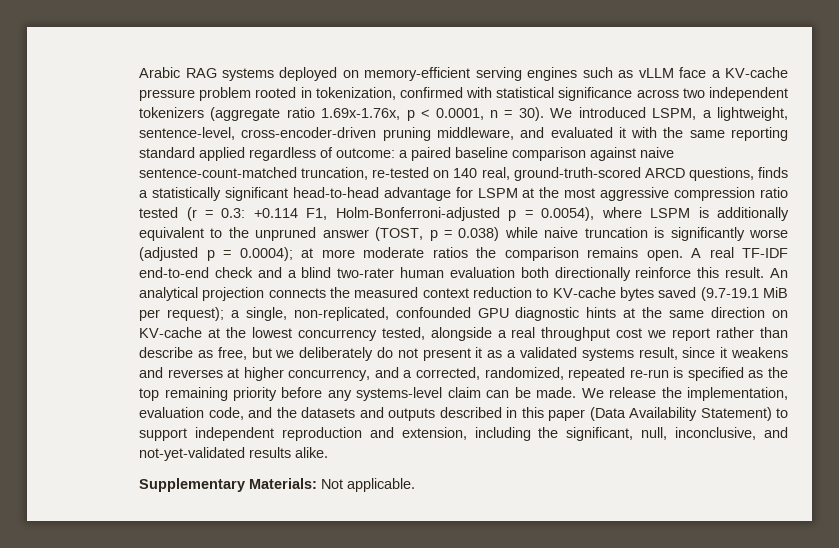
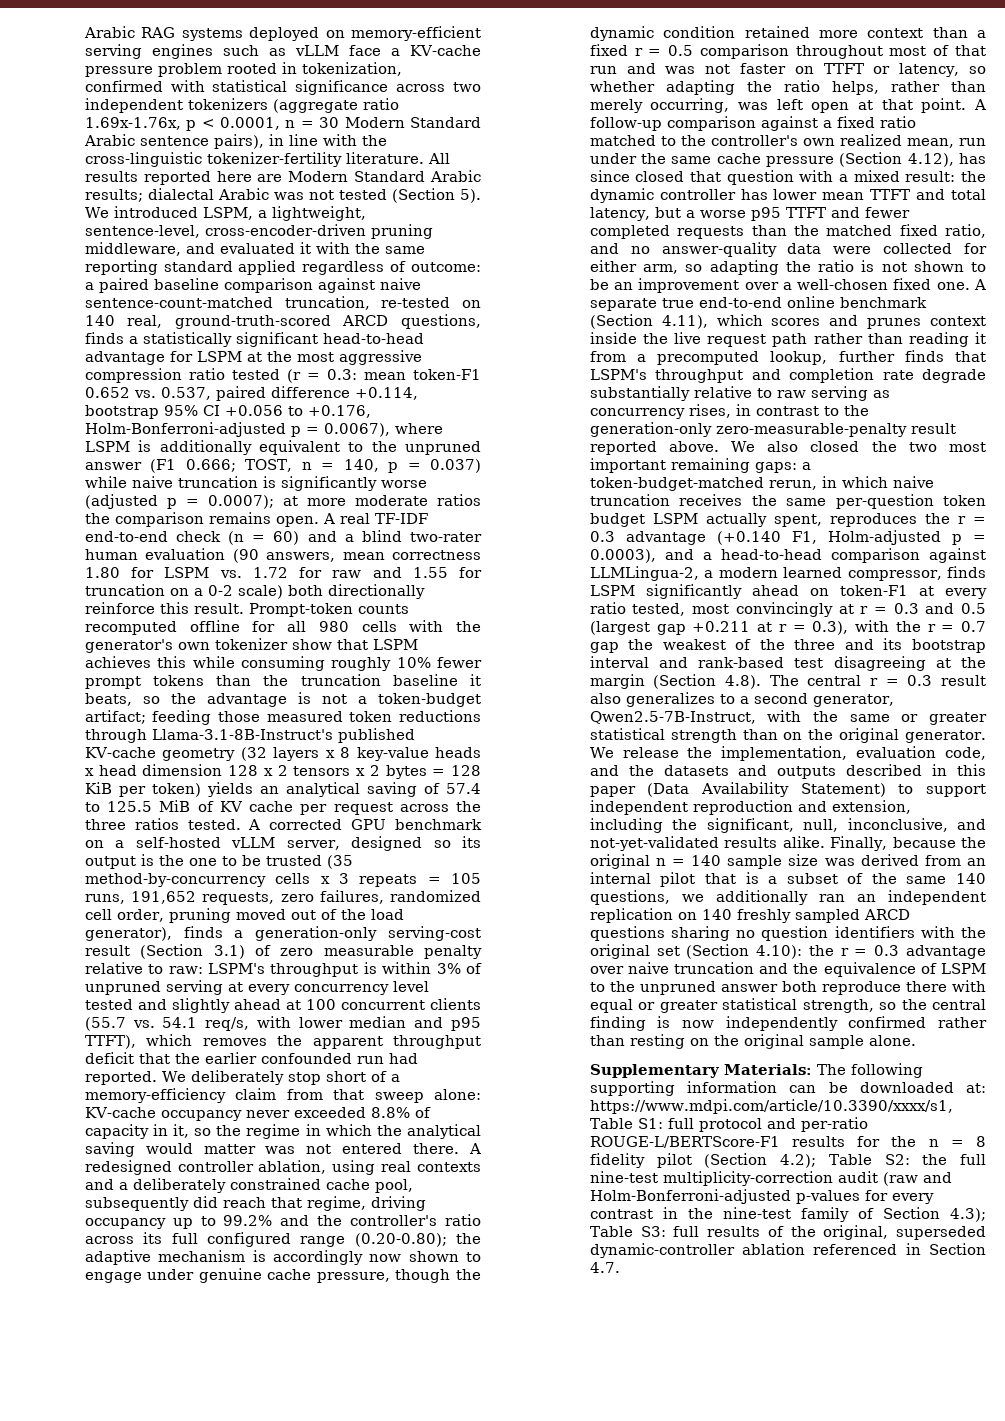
[518,107,544,121] 30). -> [319,117,482,128] [83,134,387,149] [84,152,450,167] [84,170,481,185] [84,188,482,203] 30 Modern Standard Arabic sentence pairs), in line with the cross-linguistic tokenizer-fertility literature. All results reported here are Modern Standard Arabic results; dialectal Arabic was not tested (Section 5).
[253,208,328,220] +0.114 F1, -> [363,369,482,380] [84,386,418,401] [84,405,371,419] mean token-F1 0.652 vs. 0.537, paired difference +0.114, bootstrap 95% CI +0.056 to +0.176,
[541,207,595,221] 0.0054), -> [323,423,390,437] 0.0067),
[375,227,500,241] (TOST, p = 0.038) -> [150,459,482,473] (F1 0.666; TOST, n = 140, p = 0.037)
[239,247,293,261] 0.0004); -> [207,495,274,509] 0.0007);
(253, 272) none -> [228,531,300,545] (n = 60)
(515, 272) none -> [232,549,481,563] [84,567,482,578] [84,584,283,599] (90 answers, mean correctness 1.80 for LSPM vs. 1.72 for raw and 1.55 for truncation on a 0-2 scale)
[770,268,788,278] [139,287,789,301] [139,307,789,321] [139,327,789,341] [139,347,788,361] [139,367,788,381] [139,387,577,401] An analytical projection connects the measured context reduction to KV-cache bytes saved (9.7-19.1 MiB per request); a single, non-replicated, confounded GPU diagnostic hints at the same direction on KV-cache at the lowest concurrency tested, alongside a real throughput cost we report rather than describe as free, but we deliberately do not present it as a validated systems result, since it weakens and reverses at higher concurrency, and a corrected, randomized, repeated re-run is specified as the top remaining priority before any systems-level claim can be made. -> [248,603,409,617] [84,620,482,635] [84,638,418,653] [84,656,482,671] [84,674,481,689] [84,692,482,707] [84,710,481,725] [84,728,415,743] [84,747,481,761] [84,764,482,779] [84,782,482,797] [84,800,481,815] [84,818,482,830] [84,836,481,851] [84,854,353,869] [84,873,481,887] [84,890,481,905] [84,908,404,923] [84,926,482,941] [84,944,482,959] [84,962,483,977] [84,980,429,995] [84,998,482,1013] [84,1016,482,1031] [84,1034,481,1049] [84,1052,418,1064] [84,1070,400,1085] [84,1088,481,1103] [84,1107,431,1121] [84,1124,482,1139] [84,1142,481,1157] [84,1160,482,1175] [84,1178,413,1193] [84,1196,426,1211] [84,1214,481,1229] [84,1232,481,1247] [84,1250,481,1265] [84,1268,482,1283] [589,26,986,41] [589,44,987,59] [589,63,986,77] [589,80,986,95] [589,98,987,113] [589,116,916,131] [589,134,987,148] [589,152,986,167] [589,170,987,185] [589,188,986,203] [589,207,910,221] [589,224,986,239] [589,242,987,257] [589,260,986,275] [589,278,987,293] [589,296,927,311] [589,314,986,329] [589,332,987,347] [589,350,986,365] [589,368,986,383] [589,386,890,401] [589,404,869,419] [589,422,956,437] [589,441,986,455] [589,458,811,473] [589,476,934,491] [589,494,986,509] [589,513,987,527] [589,530,987,545] [589,548,987,563] [589,566,986,581] [589,584,988,599] [589,602,986,617] [589,620,987,635] [589,638,987,653] [589,656,986,671] [589,674,987,689] [589,692,894,707] [589,710,987,725] [589,728,987,743] Prompt-token counts recomputed offline for all 980 cells with the generator's own tokenizer show that LSPM achieves this while consuming roughly 10% fewer prompt tokens than the truncation baseline it beats, so the advantage is not a token-budget artifact; feeding those measured token reductions through Llama-3.1-8B-Instruct's published KV-cache geometry (32 layers x 8 key-value heads x head dimension 128 x 2 tensors x 2 bytes = 128 KiB per token) yields an analytical saving of 57.4 to 125.5 MiB of KV cache per request across the three ratios tested. A corrected GPU benchmark on a self-hosted vLLM server, designed so its output is the one to be trusted (35 method-by-concurrency cells x 3 repeats = 105 runs, 191,652 requests, zero failures, randomized cell order, pruning moved out of the load generator), finds a generation-only serving-cost result (Section 3.1) of zero measurable penalty relative to raw: LSPM's throughput is within 3% of unpruned serving at every concurrency level tested and slightly ahead at 100 concurrent clients (55.7 vs. 54.1 req/s, with lower median and p95 TTFT), which removes the apparent throughput deficit that the earlier confounded run had reported. We deliberately stop short of a memory-efficiency claim from that sweep alone: KV-cache occupancy never exceeded 8.8% of capacity in it, so the regime in which the analytical saving would matter was not entered there. A redesigned controller ablation, using real contexts and a deliberately constrained cache pool, subsequently did reach that regime, driving occupancy up to 99.2% and the controller's ratio across its full configured range (0.20-0.80); the adaptive mechanism is accordingly now shown to engage under genuine cache pressure, though the dynamic condition retained more context than a fixed r = 0.5 comparison throughout most of that run and was not faster on TTFT or latency, so whether adapting the ratio helps, rather than merely occurring, was left open at that point. A follow-up comparison against a fixed ratio matched to the controller's own realized mean, run under the same cache pressure (Section 4.12), has since closed that question with a mixed result: the dynamic controller has lower mean TTFT and total latency, but a worse p95 TTFT and fewer completed requests than the matched fixed ratio, and no answer-quality data were collected for either arm, so adapting the ratio is not shown to be an improvement over a well-chosen fixed one. A separate true end-to-end online benchmark (Section 4.11), which scores and prunes context inside the live request path rather than reading it from a precomputed lookup, further finds that LSPM's throughput and completion rate degrade substantially relative to raw serving as concurrency rises, in contrast to the generation-only zero-measurable-penalty result reported above. We also closed the two most important remaining gaps: a token-budget-matched rerun, in which naive truncation receives the same per-question token budget LSPM actually spent, reproduces the r = 0.3 advantage (+0.140 F1, Holm-adjusted p = 0.0003), and a head-to-head comparison against LLMLingua-2, a modern learned compressor, finds LSPM significantly ahead on token-F1 at every ratio tested, most convincingly at r = 0.3 and 0.5 (largest gap +0.211 at r = 0.3), with the r = 0.7 gap the weakest of the three and its bootstrap interval and rank-based test disagreeing at the margin (Section 4.8). The central r = 0.3 result also generalizes to a second generator, Qwen2.5-7B-Instruct, with the same or greater statistical strength than on the original generator.
[139,478,416,492] // Supplementary Materials: Not applicable. -> [830,836,986,851] [589,854,986,869] [589,872,986,887] [589,890,986,905] [589,908,910,923] [589,926,986,941] [589,944,987,959] [589,962,986,977] [589,980,986,995] [589,998,987,1013] [589,1016,987,1031] [589,1034,916,1049] [589,1063,923,1078] [589,1081,986,1096] [589,1099,953,1114] [589,1117,868,1132] [589,1136,986,1148] [589,1153,986,1168] [589,1171,952,1186] [589,1189,934,1204] [589,1207,987,1222] [589,1225,986,1240] [589,1243,986,1258] [589,1262,620,1273] Finally, because the original n = 140 sample size was derived from an internal pilot that is a subset of the same 140 questions, we additionally ran an independent replication on 140 freshly sampled ARCD questions sharing no question identifiers with the original set (Section 4.10): the r = 0.3 advantage over naive truncation and the equivalence of LSPM to the unpruned answer both reproduce there with equal or greater statistical strength, so the central finding is now independently confirmed rather than resting on the original sample alone. // Supplementary Materials: The following supporting information can be downloaded at: https://www.mdpi.com/article/10.3390/xxxx/s1, Table S1: full protocol and per-ratio ROUGE-L/BERTScore-F1 results for the n = 8 fidelity pilot (Section 4.2); Table S2: the full nine-test multiplicity-correction audit (raw and Holm-Bonferroni-adjusted p-values for every contrast in the nine-test family of Section 4.3); Table S3: full results of the original, superseded dynamic-controller ablation referenced in Section 4.7.

